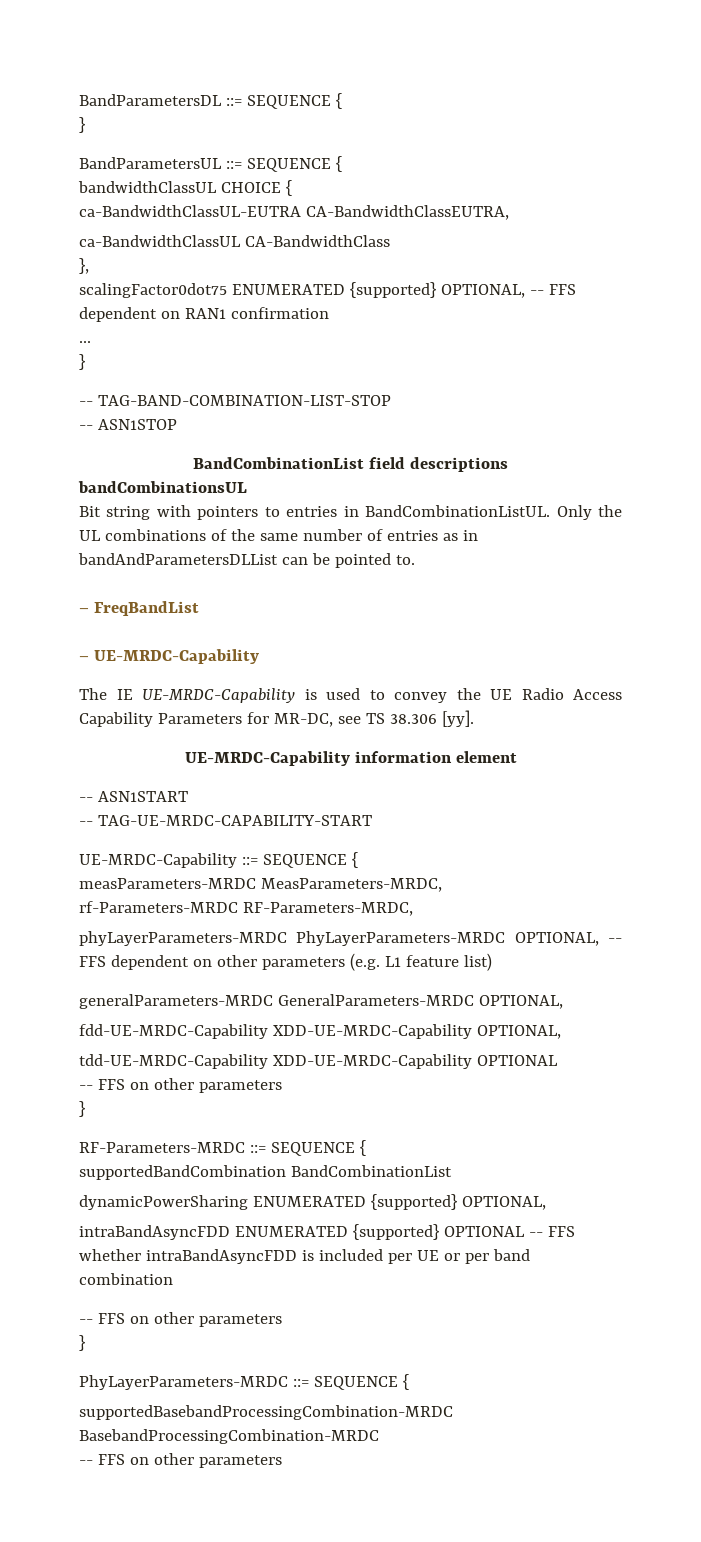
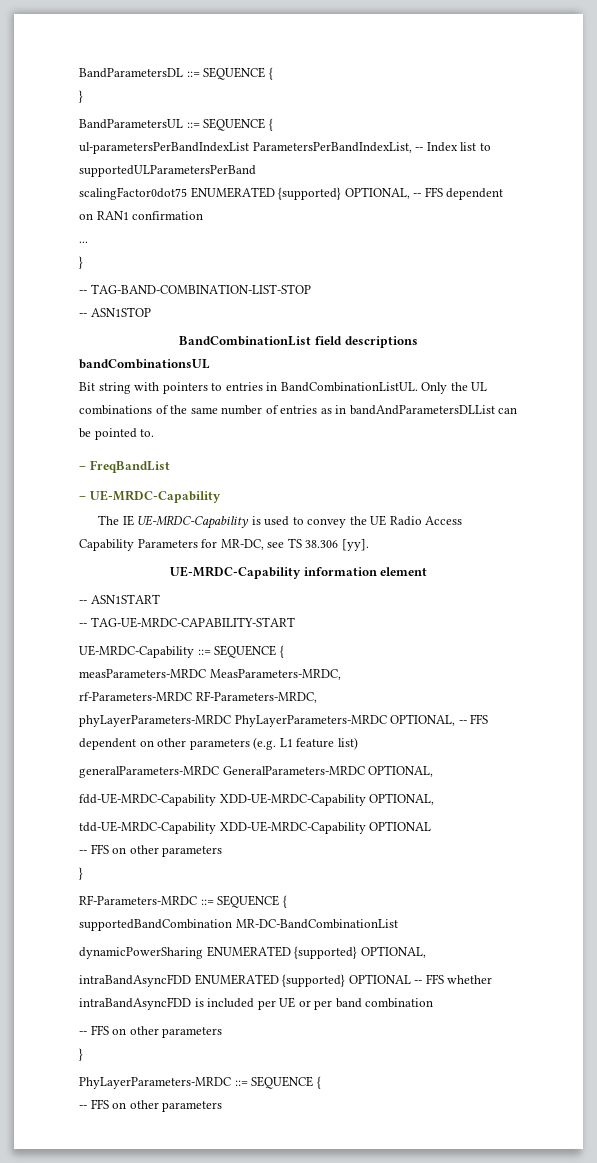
[78,180,292,196] [79,205,509,220] [79,235,390,247] [79,258,89,274] bandwidthClassUL CHOICE { // ca-BandwidthClassUL-EUTRA CA-BandwidthClassEUTRA, // ca-BandwidthClassUL CA-BandwidthClass // }, -> [79,142,491,154] [79,165,256,177] ul-parametersPerBandIndexList ParametersPerBandIndexList, -- Index list to supportedULParametersPerBand
[290,1165,452,1177] BandCombinationList -> [235,919,398,929] MR-DC-BandCombinationList
[79,1405,453,1420] [79,1429,379,1444] // supportedBasebandProcessingCombination-MRDC BasebandProcessingCombination-MRDC -> (321, 1082) none

